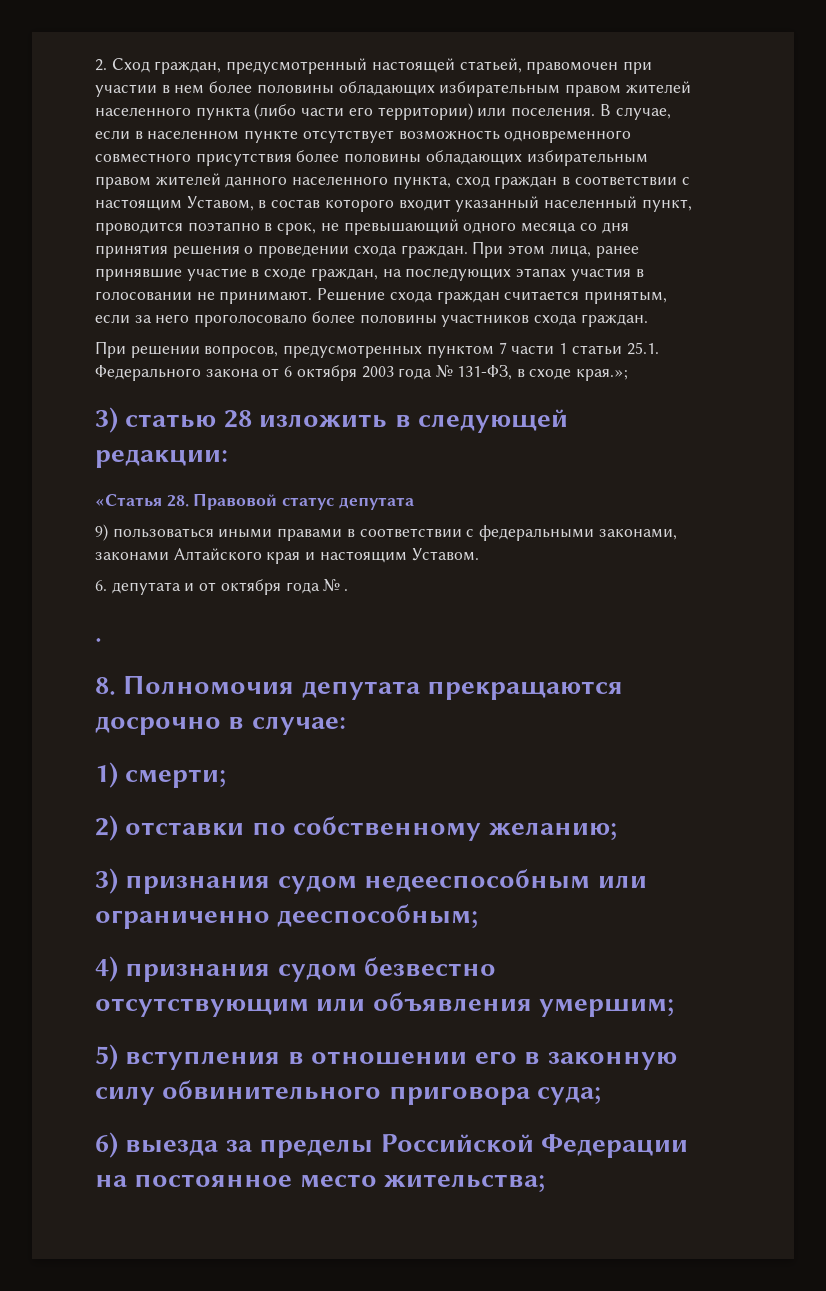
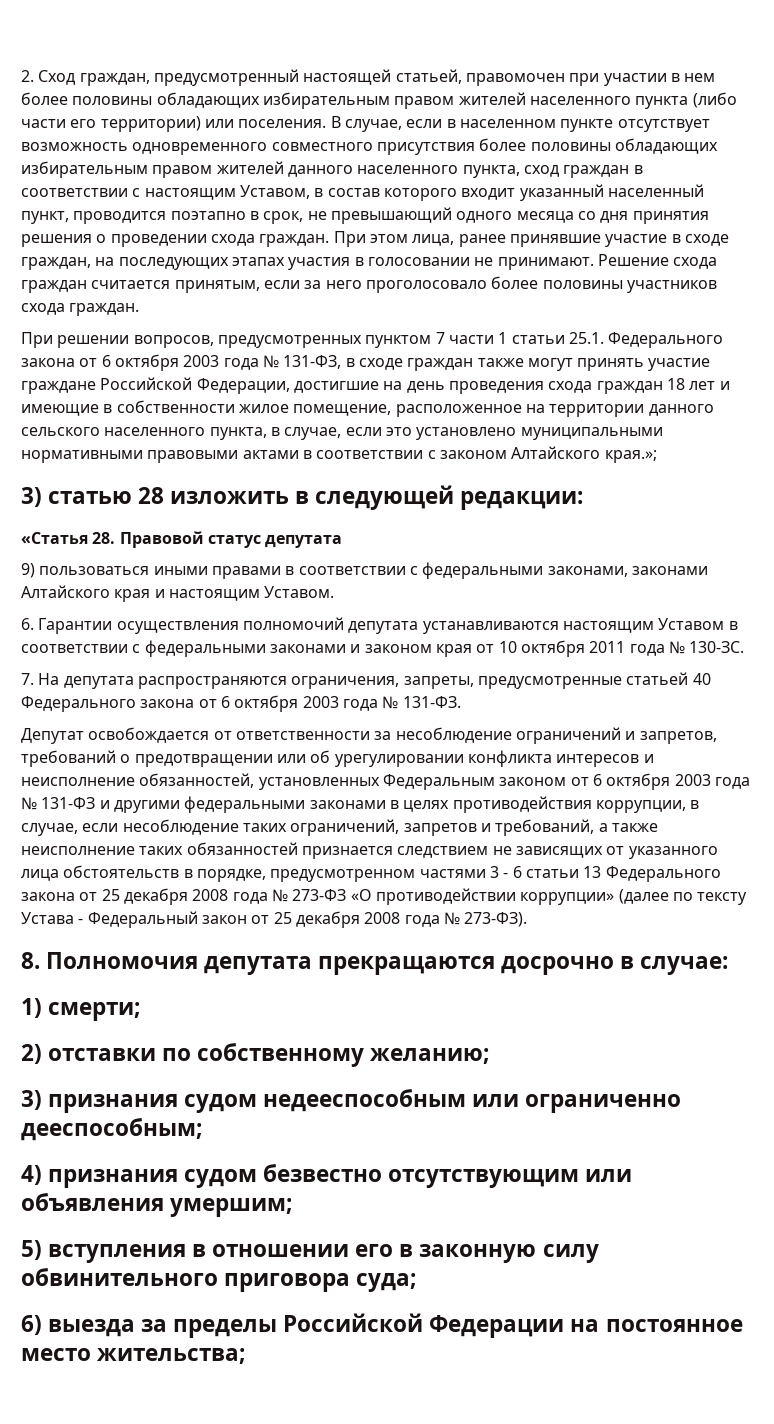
(572, 374) none -> [407,358,711,371] [21,377,730,394] [21,400,714,417] [21,427,663,440] [21,446,601,463] граждан также могут принять участие граждане Российской Федерации, достигшие на день проведения схода граждан 18 лет и имеющие в собственности жилое помещение, расположенное на территории данного сельского населенного пункта, в случае, если это установлено муниципальными нормативными правовыми актами в соответствии с законом Алтайского
[111,579,349,595] [95,638,102,642] депутата и от октября года № . // . -> [38,617,738,634] [21,640,745,657] [21,672,711,689] [21,695,461,712] [21,727,717,744] [21,750,654,767] [21,773,750,790] [21,796,700,813] [21,819,658,836] [21,842,718,859] [21,865,721,882] [21,888,748,905] [21,911,528,928] Гарантии осуществления полномочий депутата устанавливаются настоящим Уставом в соответствии с федеральными законами и законом края от 10 октября 2011 года № 130-ЗС. // 7. На депутата распространяются ограничения, запреты, предусмотренные статьей 40 Федерального закона от 6 октября 2003 года № 131-ФЗ. // Депутат освобождается от ответственности за несоблюдение ограничений и запретов, требований о предотвращении или об урегулировании конфликта интересов и неисполнение обязанностей, установленных Федеральным законом от 6 октября 2003 года № 131-ФЗ и другими федеральными законами в целях противодействия коррупции, в случае, если несоблюдение таких ограничений, запретов и требований, а также неисполнение таких обязанностей признается следствием не зависящих от указанного лица обстоятельств в порядке, предусмотренном частями 3 - 6 статьи 13 Федерального закона от 25 декабря 2008 года № 273-ФЗ «О противодействии коррупции» (далее по тексту Устава - Федеральный закон от 25 декабря 2008 года № 273-ФЗ).

